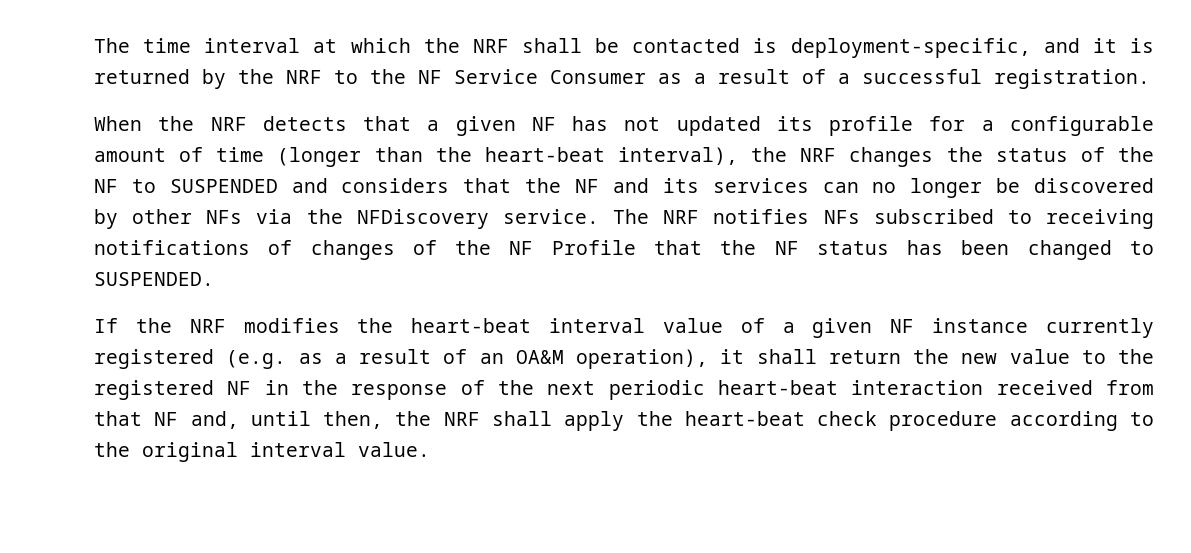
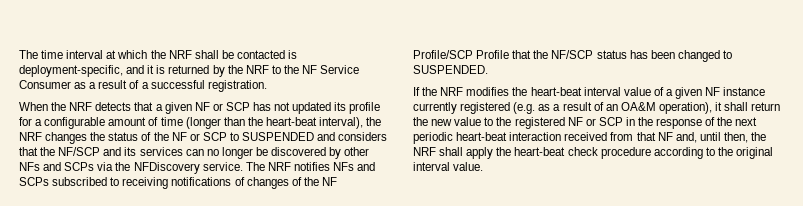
(556, 124) none -> [212,102,250,111] or SCP
(118, 186) none -> [189,132,227,141] or SCP
[575,179,600,193] NF -> [58,147,101,156] NF/SCP
(243, 217) none -> [43,162,95,171] and SCPs
(860, 217) none -> [357,162,376,171] [19,177,49,186] and SCPs
(534, 248) none -> [413,50,473,59] Profile/SCP
[774,241,799,255] NF -> [551,50,594,59] NF/SCP
(252, 388) none -> [585,117,623,126] or SCP

